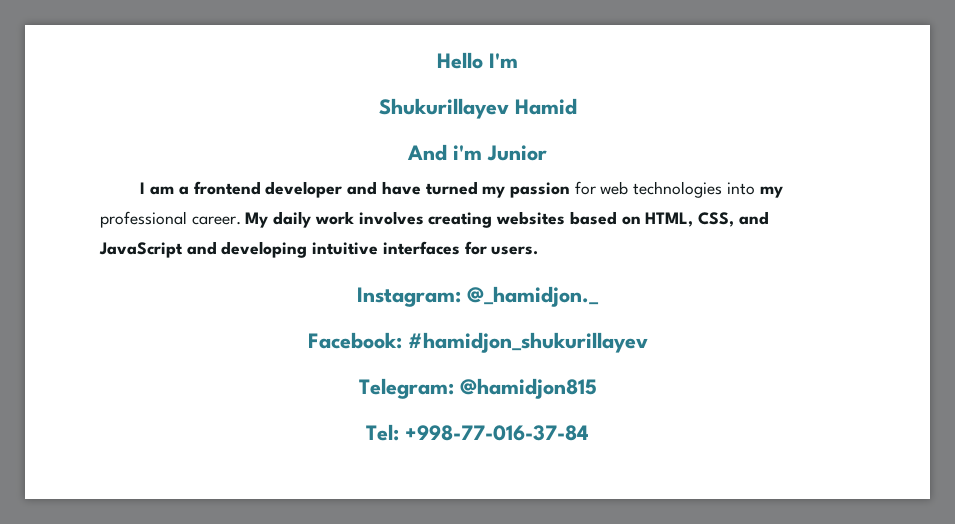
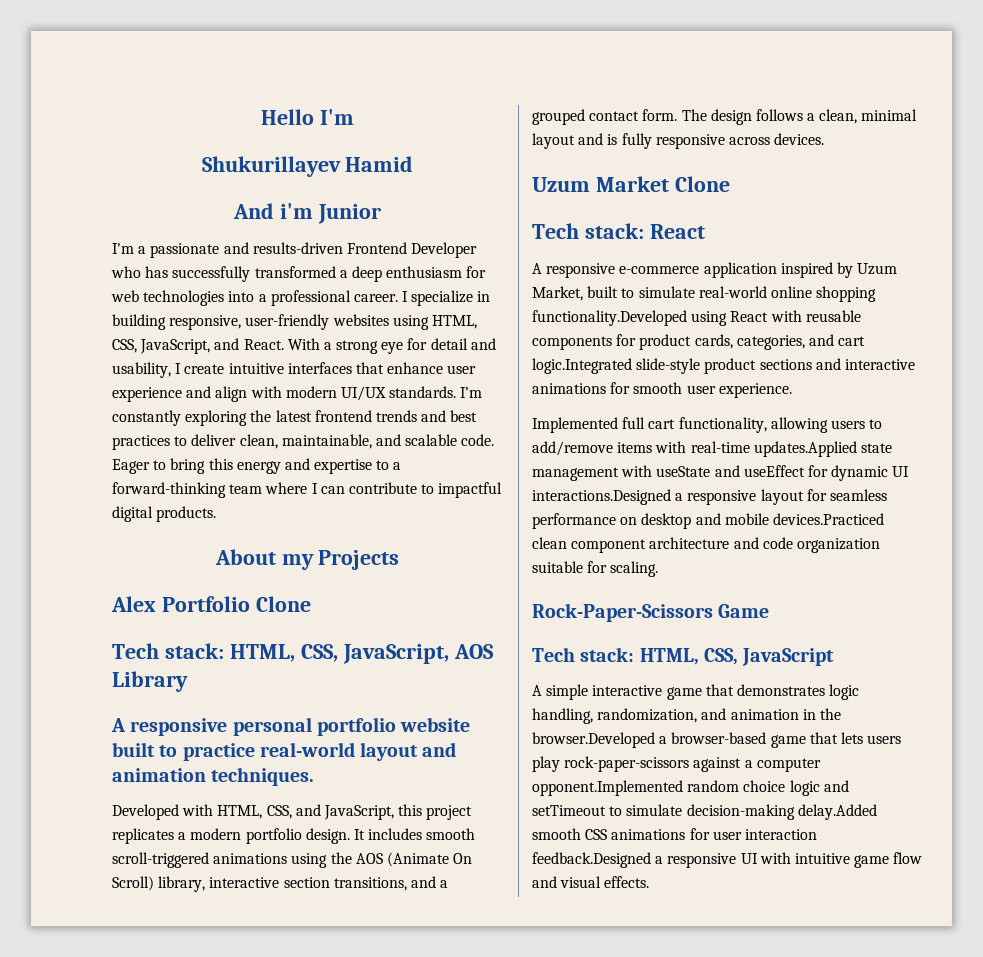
[140,181,570,198] I am a frontend developer and have turned my passion -> [112,242,478,258] [111,266,463,282] I'm a passionate and results-driven Frontend Developer who has successfully transformed a deep enthusiasm
[759,186,783,198] my -> [258,294,267,302] a
[245,211,769,228] [99,241,539,258] [357,286,599,307] [307,332,648,353] [358,378,597,399] [366,424,589,441] My daily work involves creating websites based on HTML, CSS, and JavaScript and developing intuitive interfaces for users. // Instagram: @_hamidjon._ // Facebook: #hamidjon_shukurillayev // Telegram: @hamidjon815 // Tel: +998-77-016-37-84 -> [402,290,491,306] [112,314,477,330] [112,338,496,354] [112,362,477,378] [112,386,483,402] [112,410,478,426] [112,434,495,450] [112,458,402,474] [112,482,503,498] [112,506,217,522] [214,549,400,570] [111,596,311,612] [112,643,494,664] [112,671,188,692] [111,717,471,736] [112,742,457,761] [112,767,315,786] [112,804,473,820] [112,828,476,844] [112,852,473,868] [112,876,449,892] [532,109,918,125] [532,133,825,149] [532,176,730,192] [532,223,705,239] [532,262,898,278] [532,286,877,302] [532,310,861,326] [532,334,866,350] [532,358,915,374] [532,382,792,398] [532,417,883,433] [532,441,892,457] [532,465,910,481] [532,489,887,505] [532,513,884,529] [532,537,880,553] [532,561,659,577] [532,603,770,622] [532,647,835,666] [532,684,860,700] [532,708,841,724] [532,732,902,748] [532,756,821,772] [532,780,849,796] [532,804,877,820] [532,828,817,840] [532,852,923,868] [532,876,650,888] I specialize in building responsive, user-friendly websites using HTML, CSS, JavaScript, and React. With a strong eye for detail and usability, I create intuitive interfaces that enhance user experience and align with modern UI/UX standards. I’m constantly exploring the latest frontend trends and best practices to deliver clean, maintainable, and scalable code. Eager to bring this energy and expertise to a forward-thinking team where I can contribute to impactful digital products. // About my Projects // Alex Portfolio Clone // Tech stack: HTML, CSS, JavaScript, AOS Library // A responsive personal portfolio website built to practice real-world layout and animation techniques. // Developed with HTML, CSS, and JavaScript, this project replicates a modern portfolio design. It includes smooth scroll-triggered animations using the AOS (Animate On Scroll) library, interactive section transitions, and a grouped contact form. The design follows a clean, minimal layout and is fully responsive across devices. // Uzum Market Clone // Tech stack: React // A responsive e-commerce application inspired by Uzum Market, built to simulate real-world online shopping functionality.Developed using React with reusable components for product cards, categories, and cart logic.Integrated slide-style product sections and interactive animations for smooth user experience. // Implemented full cart functionality, allowing users to add/remove items with real-time updates.Applied state management with useState and useEffect for dynamic UI interactions.Designed a responsive layout for seamless performance on desktop and mobile devices.Practiced clean component architecture and code organization suitable for scaling. // Rock-Paper-Scissors Game // Tech stack: HTML, CSS, JavaScript // A simple interactive game that demonstrates logic handling, randomization, and animation in the browser.Developed a browser-based game that lets users play rock-paper-scissors against a computer opponent.Implemented random choice logic and setTimeout to simulate decision-making delay.Added smooth CSS animations for user interaction feedback.Designed a responsive UI with intuitive game flow and visual effects.

